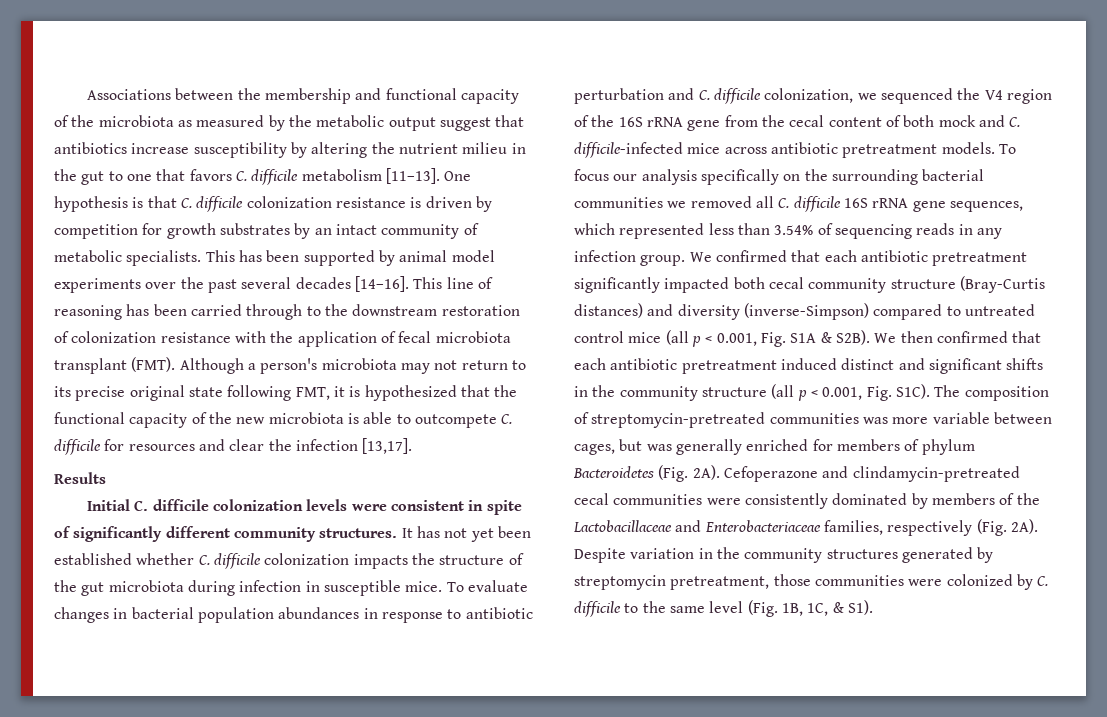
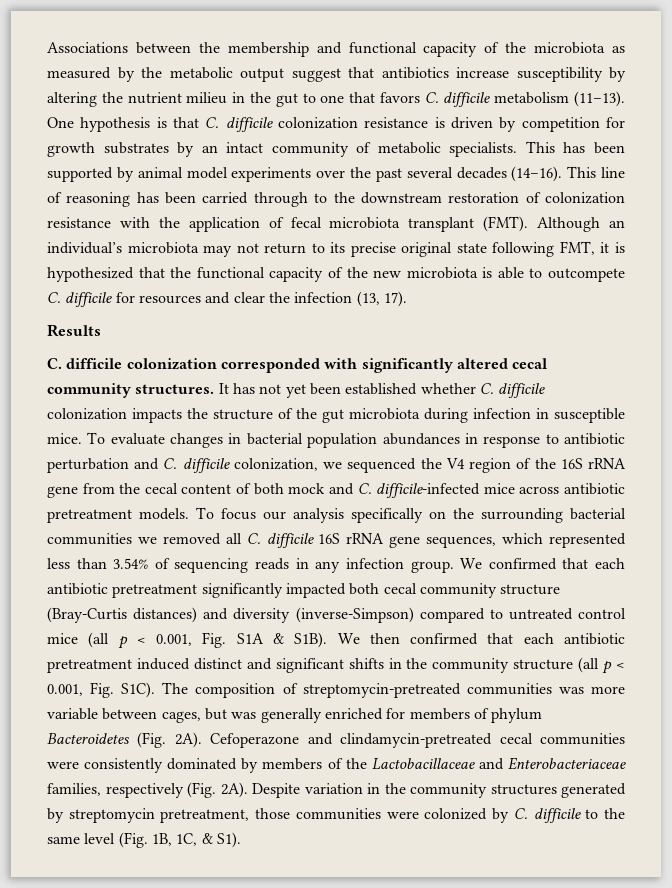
[385,168,440,184] [11–13]. -> [573,91,625,107] (11–13).
[354,276,409,292] [14–16]. -> [511,166,563,182] (14–16).
[247,358,318,374] a person's -> [609,220,626,228] [47,242,122,254] an individual’s
[362,438,413,454] [13,17]. -> [356,291,407,307] (13, 17).
[86,499,522,515] [54,526,230,542] Initial C. difficile colonization levels were consistent in spite of significantly different -> [47,358,548,373] C. difficile colonization corresponded with significantly altered cecal
[835,330,870,345] S2B). -> [294,632,328,648] S1B).

